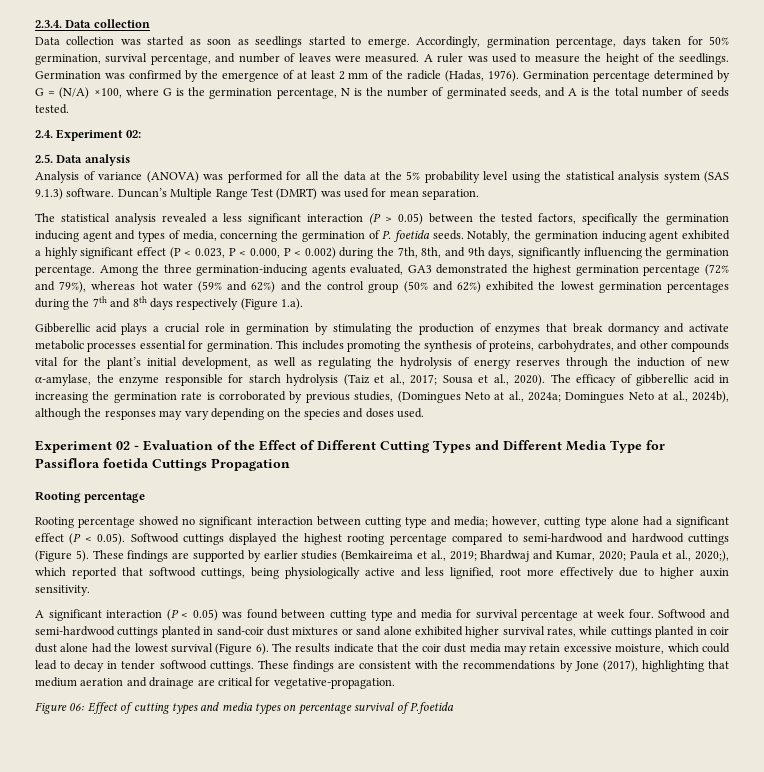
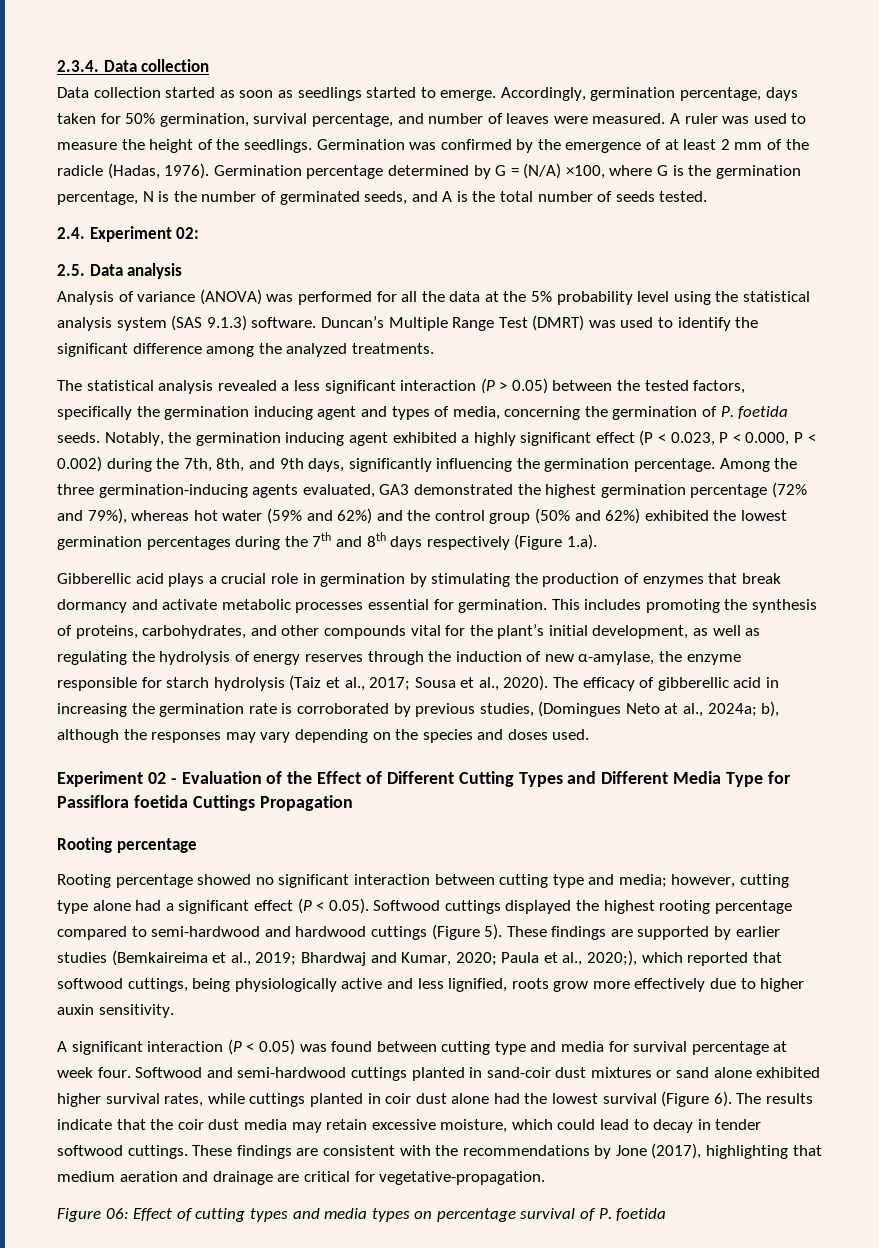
[120,39,141,45] was -> (161, 92) none
[371,188,480,200] for mean separation. -> [658,317,759,331] [57,343,434,357] to identify the significant difference among the analyzed treatments.
[565,391,730,403] Domingues Neto at al., 2024b), -> [761,701,780,717] b),
[500,568,522,576] root -> [511,978,589,992] roots grow
[409,702,454,714] P.foetida -> [598,1208,667,1221] P. foetida

